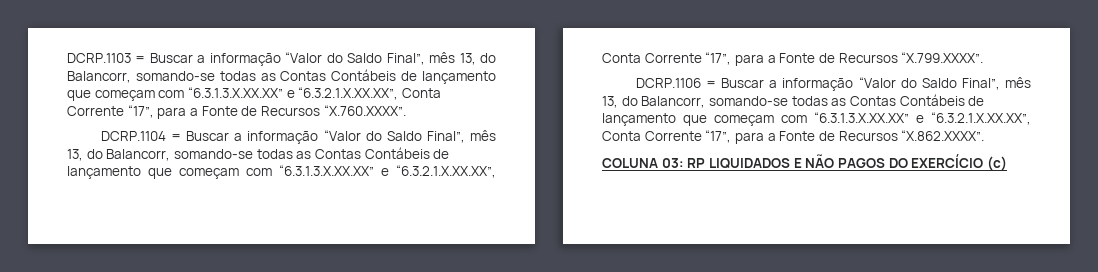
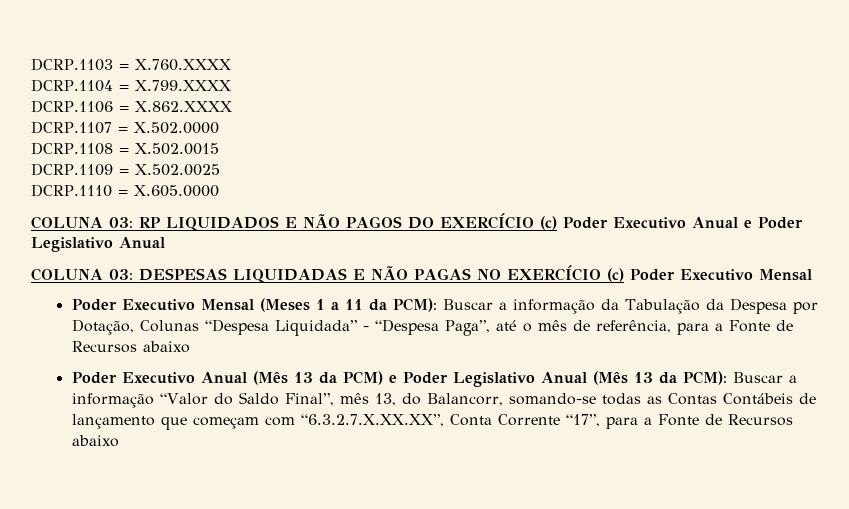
(146, 59) none -> [134,59,231,71] [31,79,231,92] [31,100,232,113] [31,121,219,134] [31,142,219,155] [31,163,220,176] [31,184,219,197] [31,213,803,231] [31,237,165,252] [31,265,812,283] [71,298,818,314] [71,319,793,336] [71,341,190,353] [71,371,727,387] X.760.XXXX // DCRP.1104 = X.799.XXXX // DCRP.1106 = X.862.XXXX // DCRP.1107 = X.502.0000 // DCRP.1108 = X.502.0015 // DCRP.1109 = X.502.0025 // DCRP.1110 = X.605.0000 // COLUNA 03: RP LIQUIDADOS E NÃO PAGOS DO EXERCÍCIO (c) Poder Executivo Anual e Poder Legislativo Anual // COLUNA 03: DESPESAS LIQUIDADAS E NÃO PAGAS NO EXERCÍCIO (c) Poder Executivo Mensal // Poder Executivo Mensal (Meses 1 a 11 da PCM): Buscar a informação da Tabulação da Despesa por Dotação, Colunas “Despesa Liquidada” - “Despesa Paga”, até o mês de referência, para a Fonte de Recursos abaixo // Poder Executivo Anual (Mês 13 da PCM) e Poder Legislativo Anual (Mês 13 da PCM):
[187,87,441,100] [67,105,406,119] [100,130,496,144] [67,147,450,161] [67,165,496,179] [602,52,984,66] [635,77,1031,91] [602,94,985,108] [602,112,1031,126] [602,130,985,144] [602,154,1007,171] “6.3.1.3.X.XX.XX” e “6.3.2.1.X.XX.XX”, Conta Corrente “17”, para a Fonte de Recursos “X.760.XXXX”. // DCRP.1104 = Buscar a informação “Valor do Saldo Final”, mês 13, do Balancorr, somando-se todas as Contas Contábeis de lançamento que começam com “6.3.1.3.X.XX.XX” e “6.3.2.1.X.XX.XX”, Conta Corrente “17”, para a Fonte de Recursos “X.799.XXXX”. // DCRP.1106 = Buscar a informação “Valor do Saldo Final”, mês 13, do Balancorr, somando-se todas as Contas Contábeis de lançamento que começam com “6.3.1.3.X.XX.XX” e “6.3.2.1.X.XX.XX”, Conta Corrente “17”, para a Fonte de Recursos “X.862.XXXX”. // COLUNA 03: RP LIQUIDADOS E NÃO PAGOS DO EXERCÍCIO (c) -> [300,414,793,429] [71,435,119,447] “6.3.2.7.X.XX.XX”, Conta Corrente “17”, para a Fonte de Recursos abaixo

